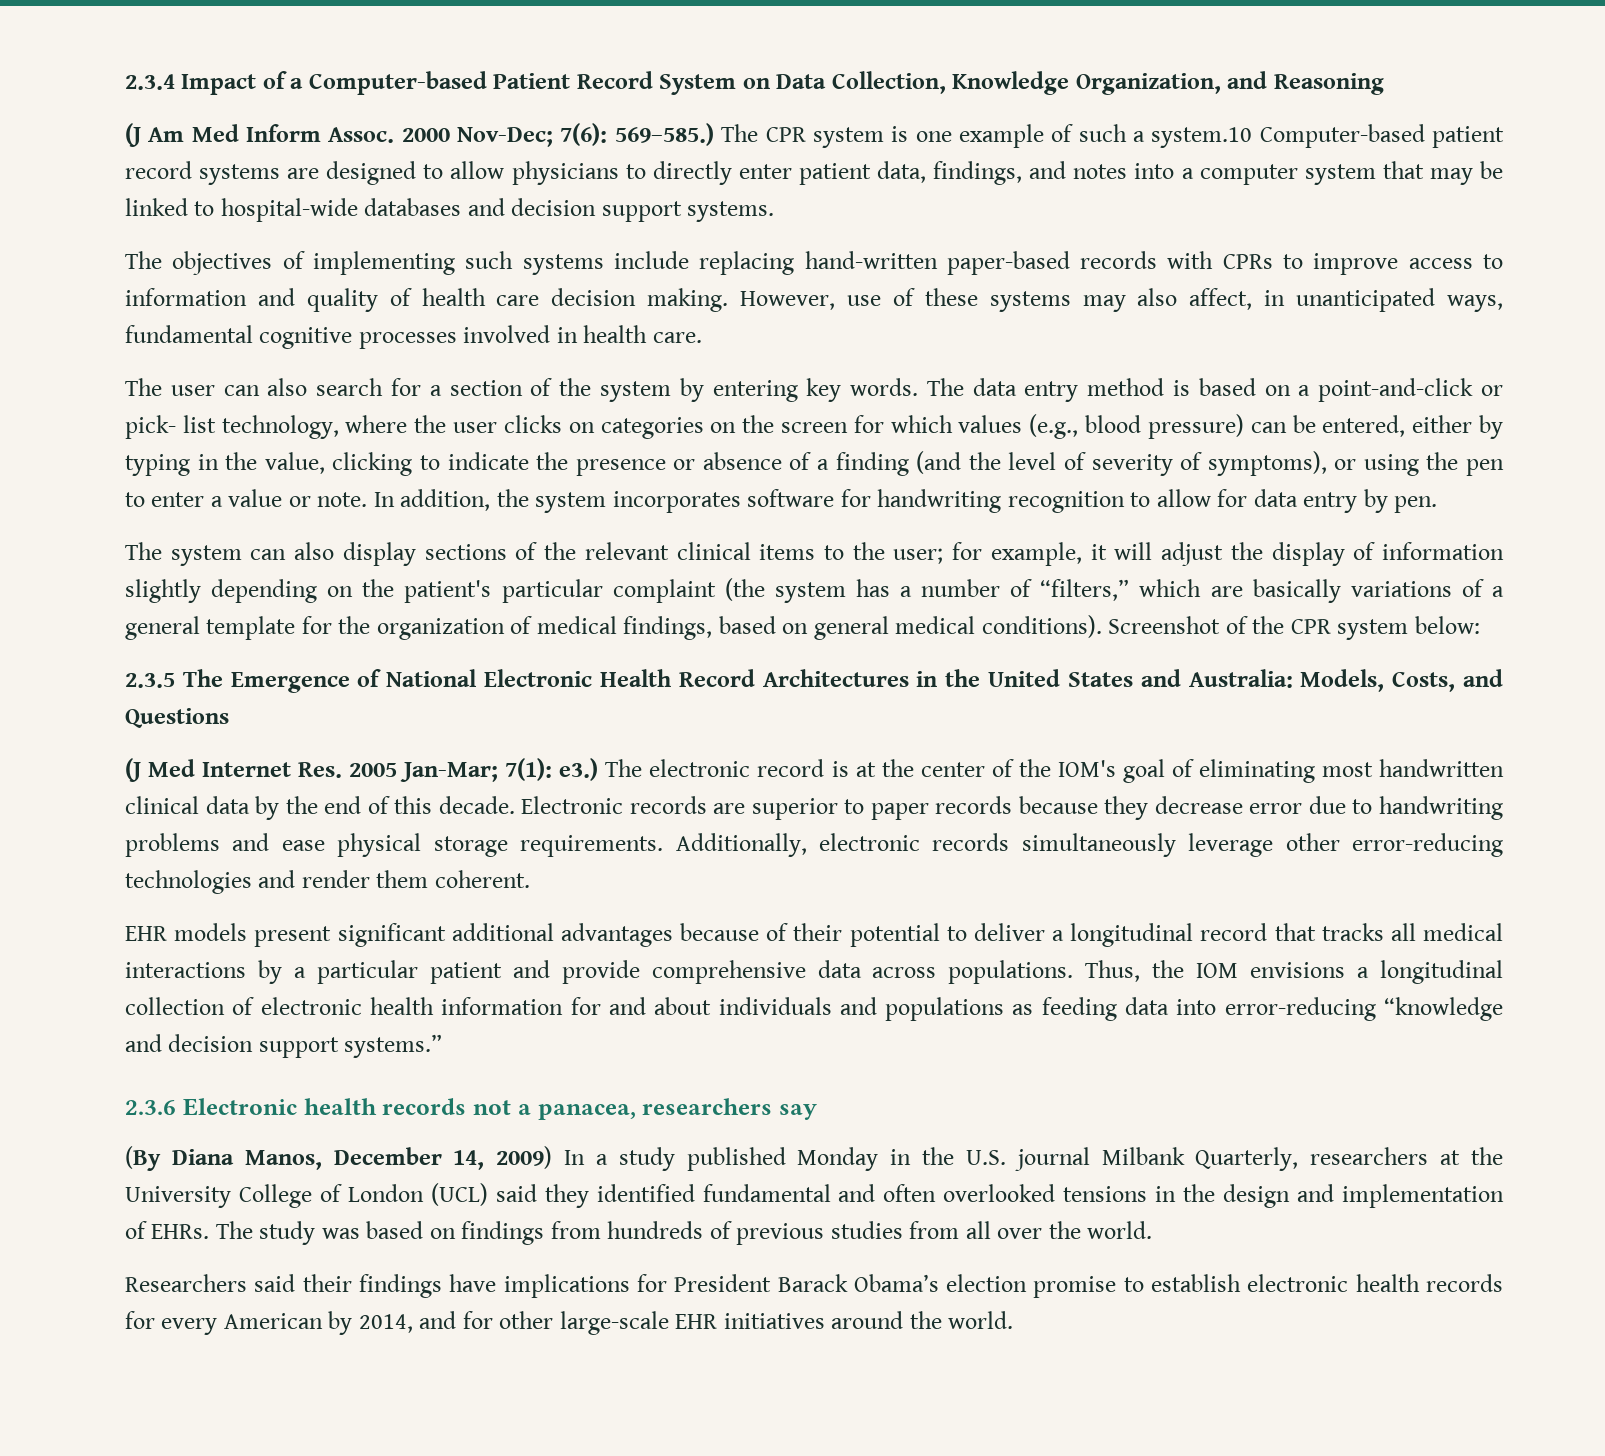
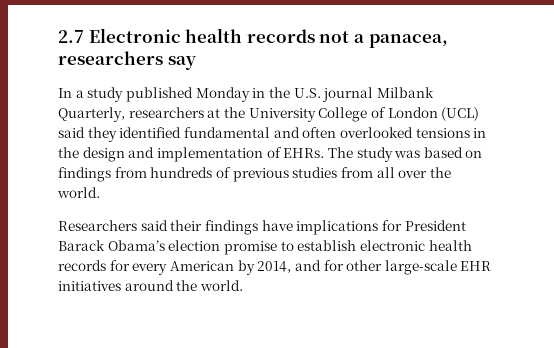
[125,71,1384,95] [125,123,1504,148] [125,161,1503,185] [125,198,775,222] [125,251,1503,275] [125,288,1503,312] [125,325,702,349] [125,378,1504,402] [125,414,1503,439] [125,451,1504,476] [125,489,1438,513] [125,542,1505,566] [125,578,1504,603] [125,615,1480,640] [125,669,1503,693] [125,708,229,728] [125,758,1504,783] [125,796,1503,820] [125,833,1504,857] [125,870,530,894] [125,923,1504,947] [125,960,1503,984] [125,997,1503,1021] [125,1034,443,1058] [125,1100,176,1115] 2.3.4 Impact of a Computer-based Patient Record System on Data Collection, Knowledge Organization, and Reasoning // (J Am Med Inform Assoc. 2000 Nov-Dec; 7(6): 569–585.) The CPR system is one example of such a system.10 Computer-based patient record systems are designed to allow physicians to directly enter patient data, findings, and notes into a computer system that may be linked to hospital-wide databases and decision support systems. // The objectives of implementing such systems include replacing hand-written paper-based records with CPRs to improve access to information and quality of health care decision making. However, use of these systems may also affect, in unanticipated ways, fundamental cognitive processes involved in health care. // The user can also search for a section of the system by entering key words. The data entry method is based on a point-and-click or pick- list technology, where the user clicks on categories on the screen for which values (e.g., blood pressure) can be entered, either by typing in the value, clicking to indicate the presence or absence of a finding (and the level of severity of symptoms), or using the pen to enter a value or note. In addition, the system incorporates software for handwriting recognition to allow for data entry by pen. // The system can also display sections of the relevant clinical items to the user; for example, it will adjust the display of information slightly depending on the patient's particular complaint (the system has a number of “filters,” which are basically variations of a general template for the organization of medical findings, based on general medical conditions). Screenshot of the CPR system below: // 2.3.5 The Emergence of National Electronic Health Record Architectures in the United States and Australia: Models, Costs, and Questions // (J Med Internet Res. 2005 Jan-Mar; 7(1): e3.) The electronic record is at the center of the IOM's goal of eliminating most handwritten clinical data by the end of this decade. Electronic records are superior to paper records because they decrease error due to handwriting problems and ease physical storage requirements. Additionally, electronic records simultaneously leverage other error-reducing technologies and render them coherent. // EHR models present significant additional advantages because of their potential to deliver a longitudinal record that tracks all medical interactions by a particular patient and provide comprehensive data across populations. Thus, the IOM envisions a longitudinal collection of electronic health information for and about individuals and populations as feeding data into error-reducing “knowledge and decision support systems.” // 2.3.6 -> [58,30,84,43] 2.7
[125,1146,553,1171] (By Diana Manos, December 14, 2009) -> (196, 63) none

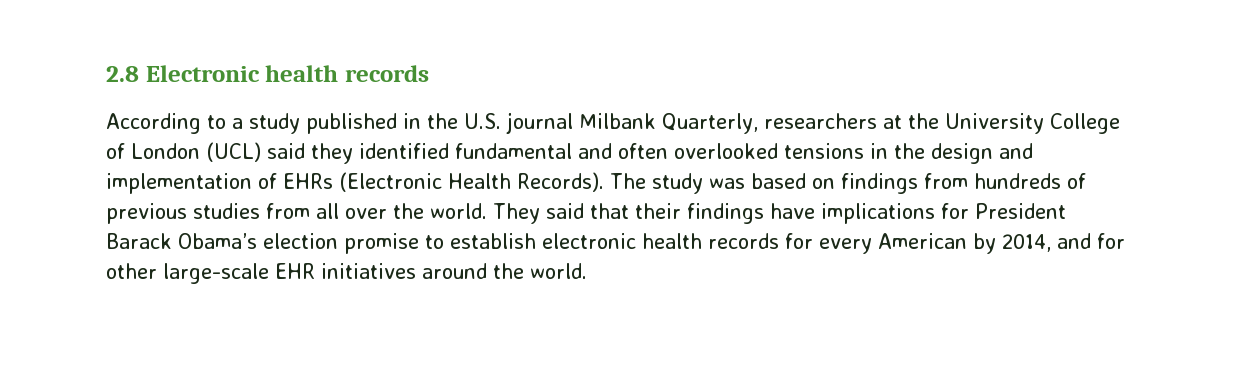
[58,30,84,43] 2.7 -> [106,66,139,82] 2.8
[319,31,448,48] [58,51,196,70] [58,88,72,98] not a panacea, researchers say // In -> [106,113,226,134] // According to
[195,87,250,102] Monday -> (397, 123) none
[283,148,325,158] EHRs. -> [283,172,604,192] EHRs (Electronic Health Records).
[58,220,168,231] // Researchers said -> [493,203,629,224] They said that

